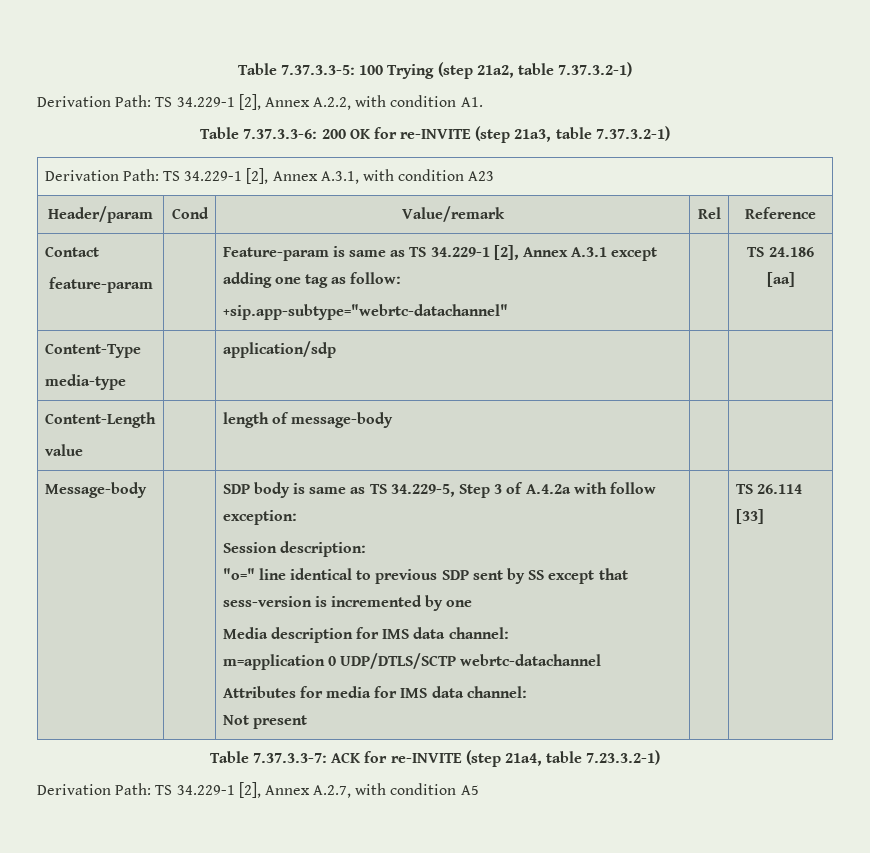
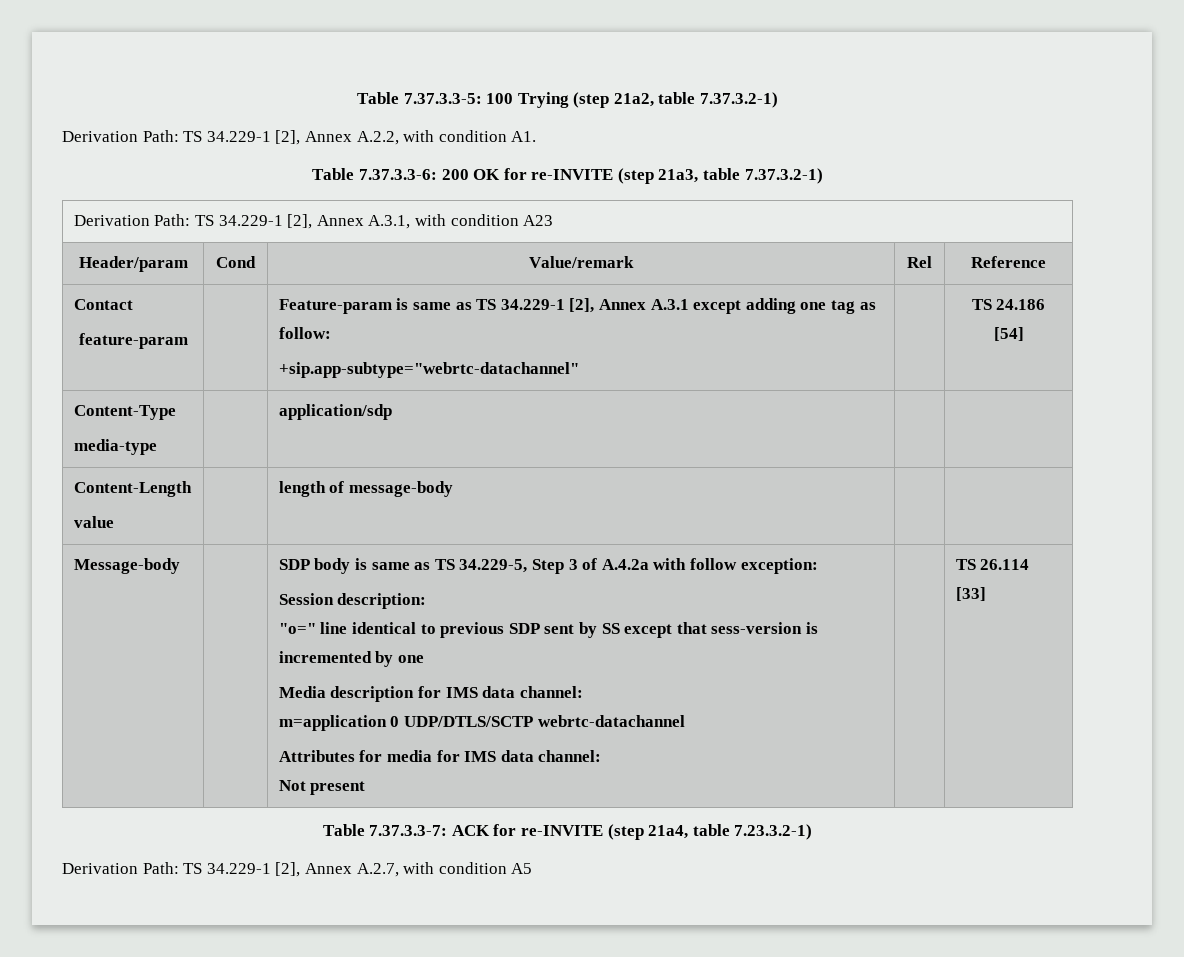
[766,272,795,287] [aa] -> [993,327,1024,341] [54]

